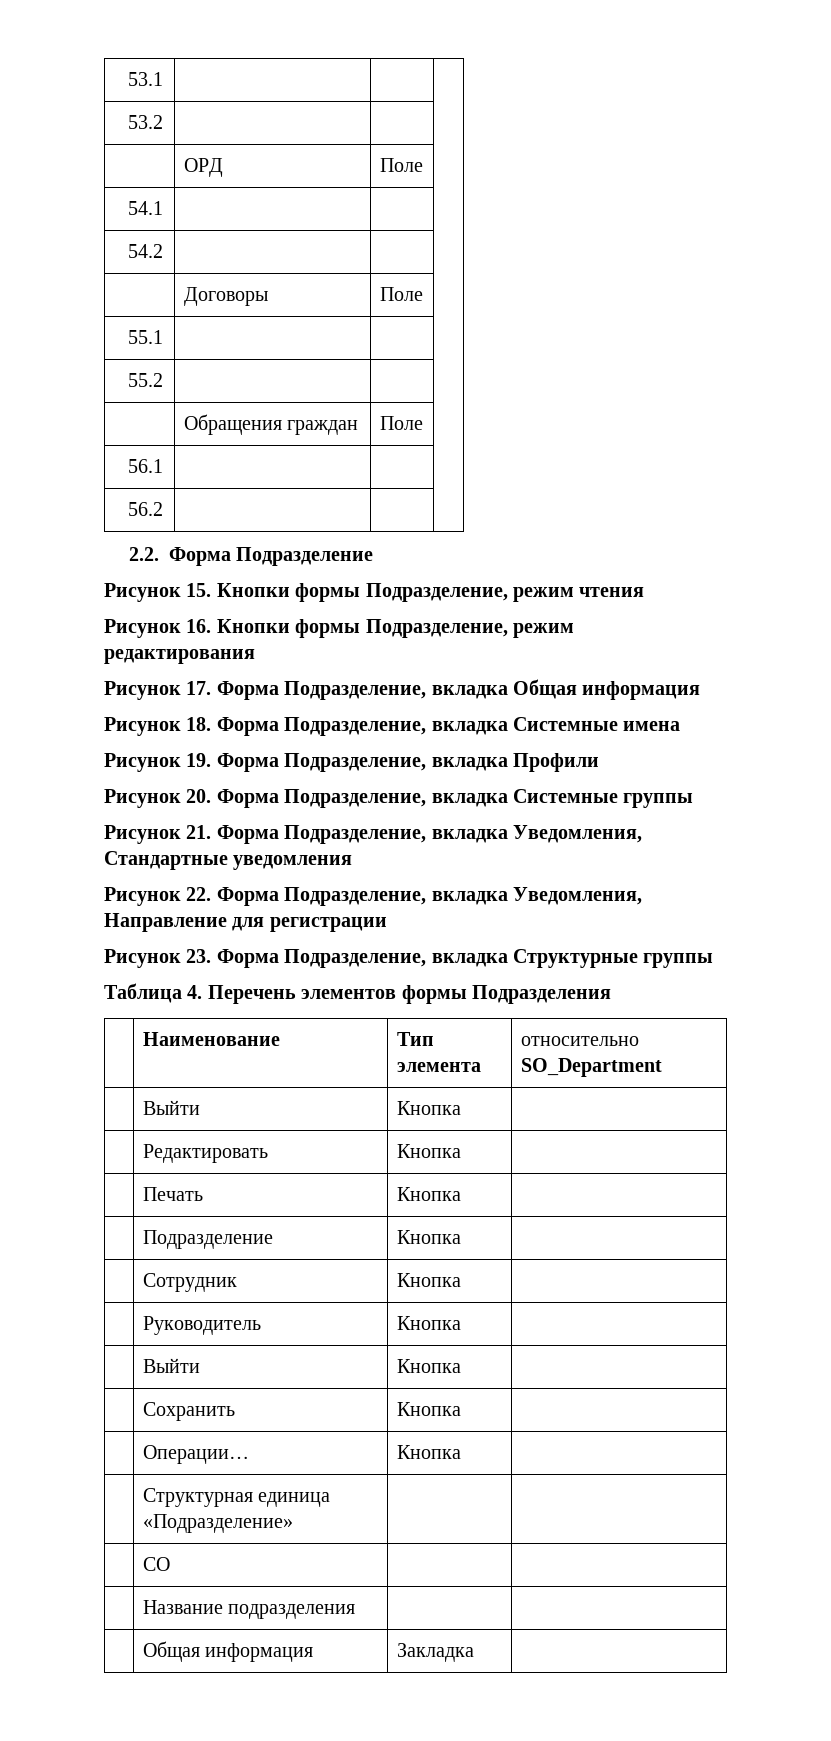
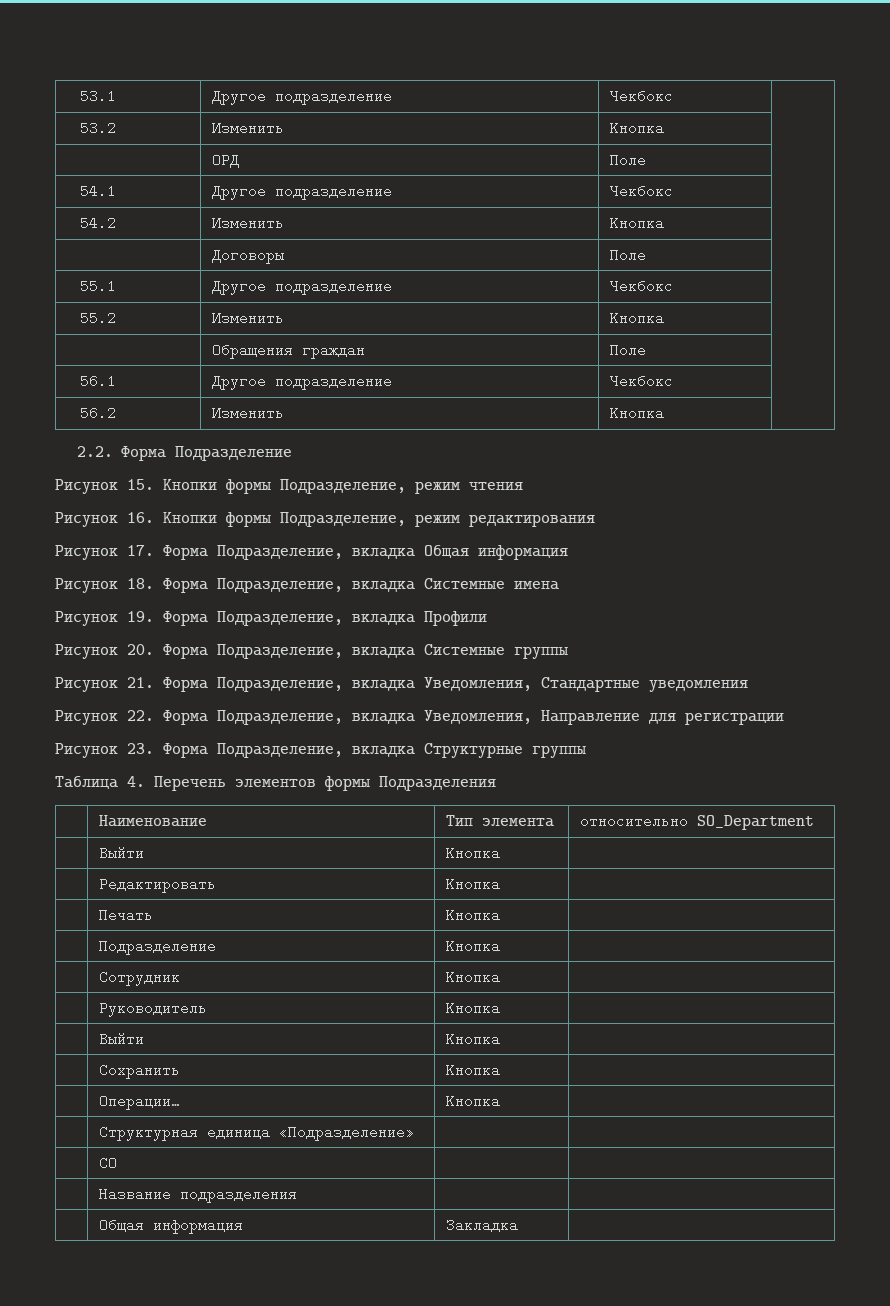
(164, 79) | -> [211,87,392,105] [609,87,673,104] Другое подразделение | Чекбокс
(164, 122) | -> [211,119,284,136] [609,119,664,136] Изменить | Кнопка
(164, 208) | -> [211,182,392,200] [609,182,673,199] Другое подразделение | Чекбокс
(164, 251) | -> [211,214,284,231] [609,214,664,231] Изменить | Кнопка
(164, 337) | -> [211,277,392,295] [609,277,673,294] Другое подразделение | Чекбокс
(164, 380) | -> [211,309,284,326] [609,309,664,326] Изменить | Кнопка
(164, 466) | -> [211,372,392,390] [609,372,673,389] Другое подразделение | Чекбокс
(164, 509) | -> [211,404,284,421] [609,404,664,421] Изменить | Кнопка

